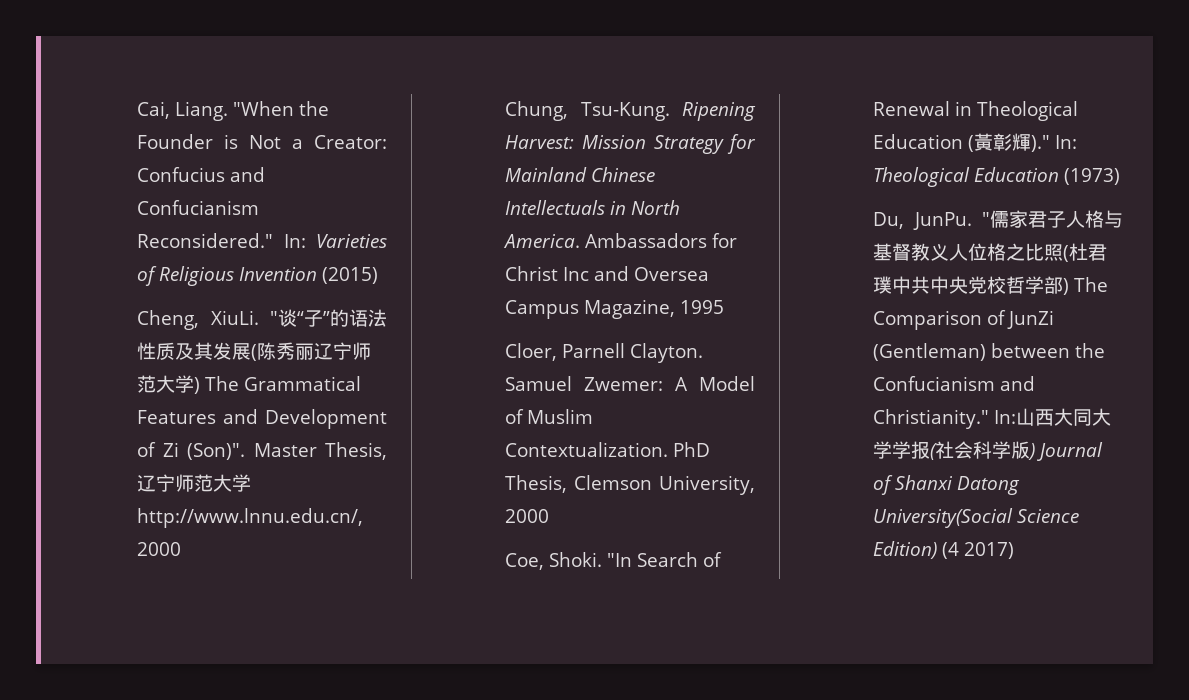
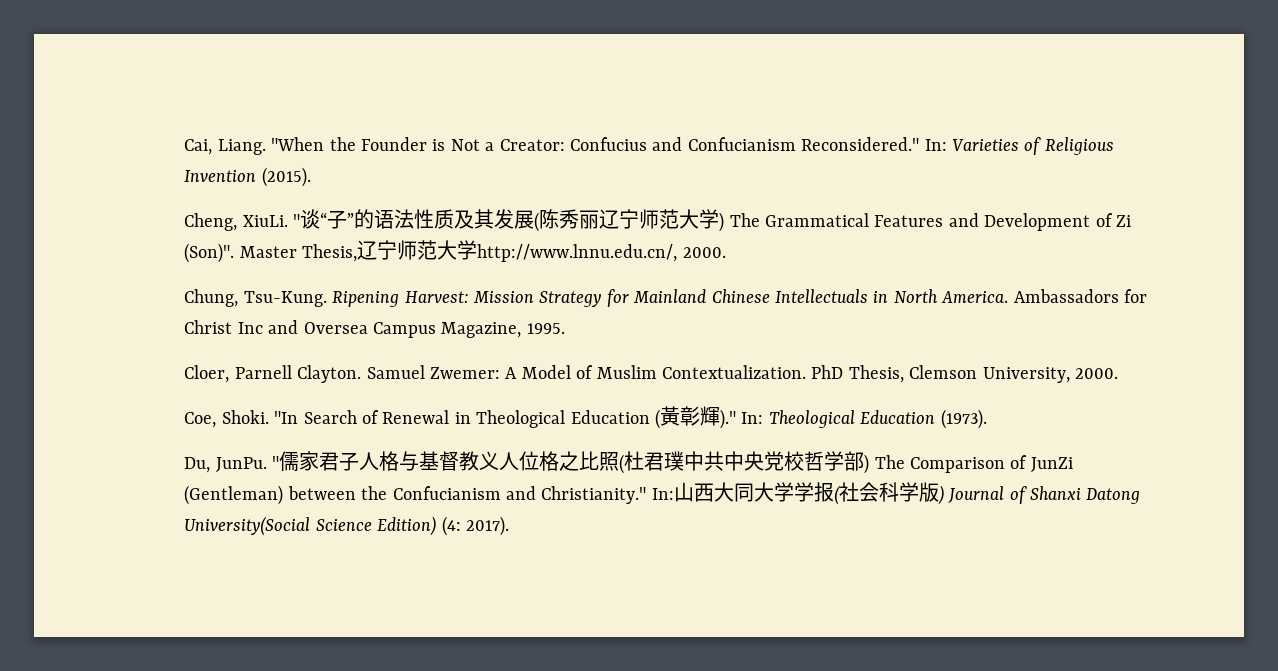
[322,267,379,284] (2015) -> [261,167,311,187] (2015).
[137,542,182,556] 2000 -> [682,247,726,258] 2000.
[680,300,725,314] 1995 -> [526,323,565,334] 1995.
[505,509,550,523] 2000 -> [1074,368,1118,379] 2000.
[1064,168,1121,185] (1973) -> [940,409,987,429] (1973).
[942,542,1015,559] (4 2017) -> [441,516,509,536] (4: 2017).

